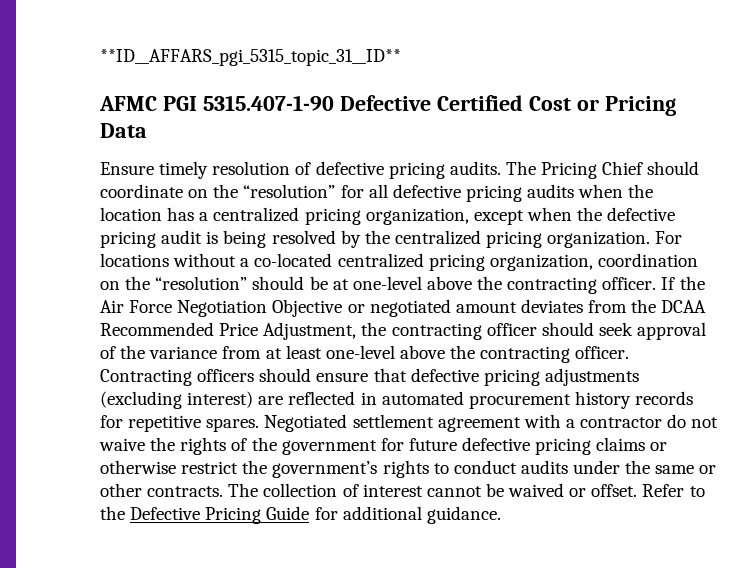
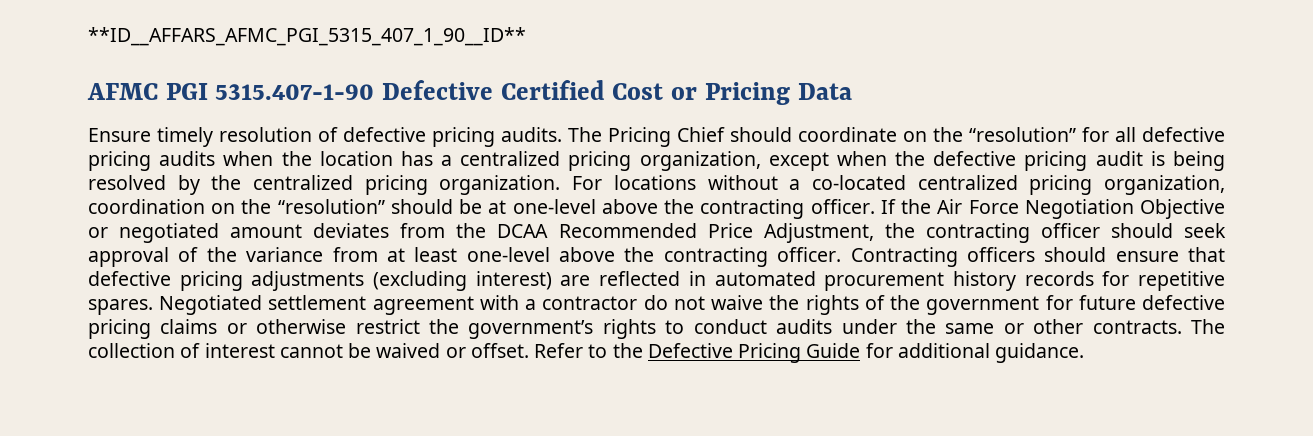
[100,49,401,66] **ID__AFFARS_pgi_5315_topic_31__ID** -> [88,27,526,46] **ID__AFFARS_AFMC_PGI_5315_407_1_90__ID**

